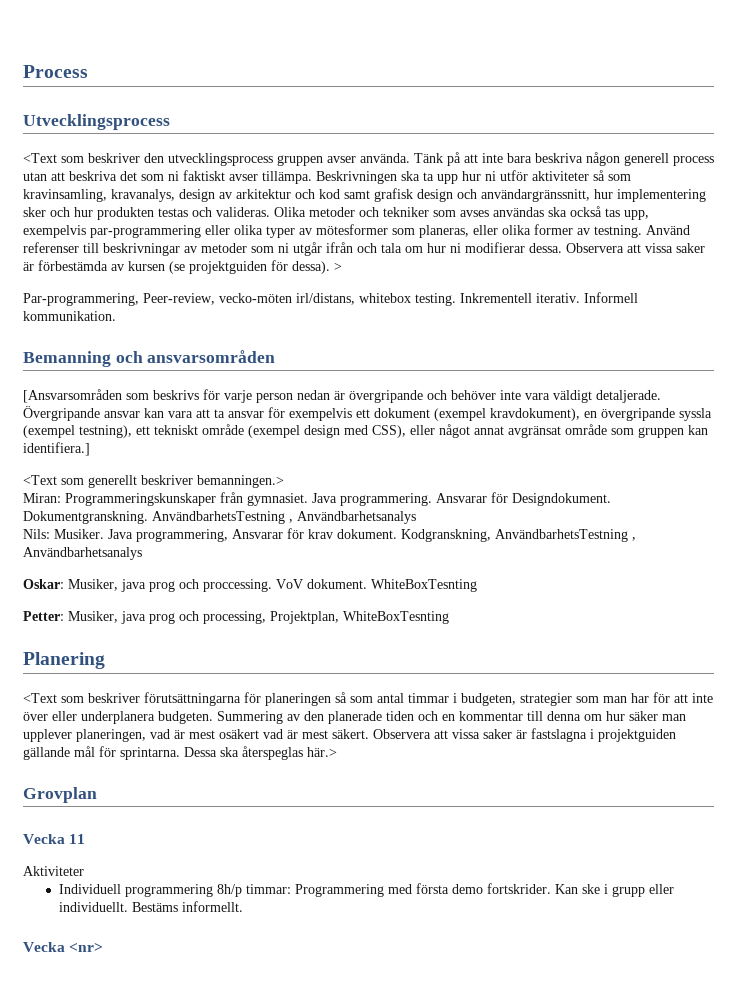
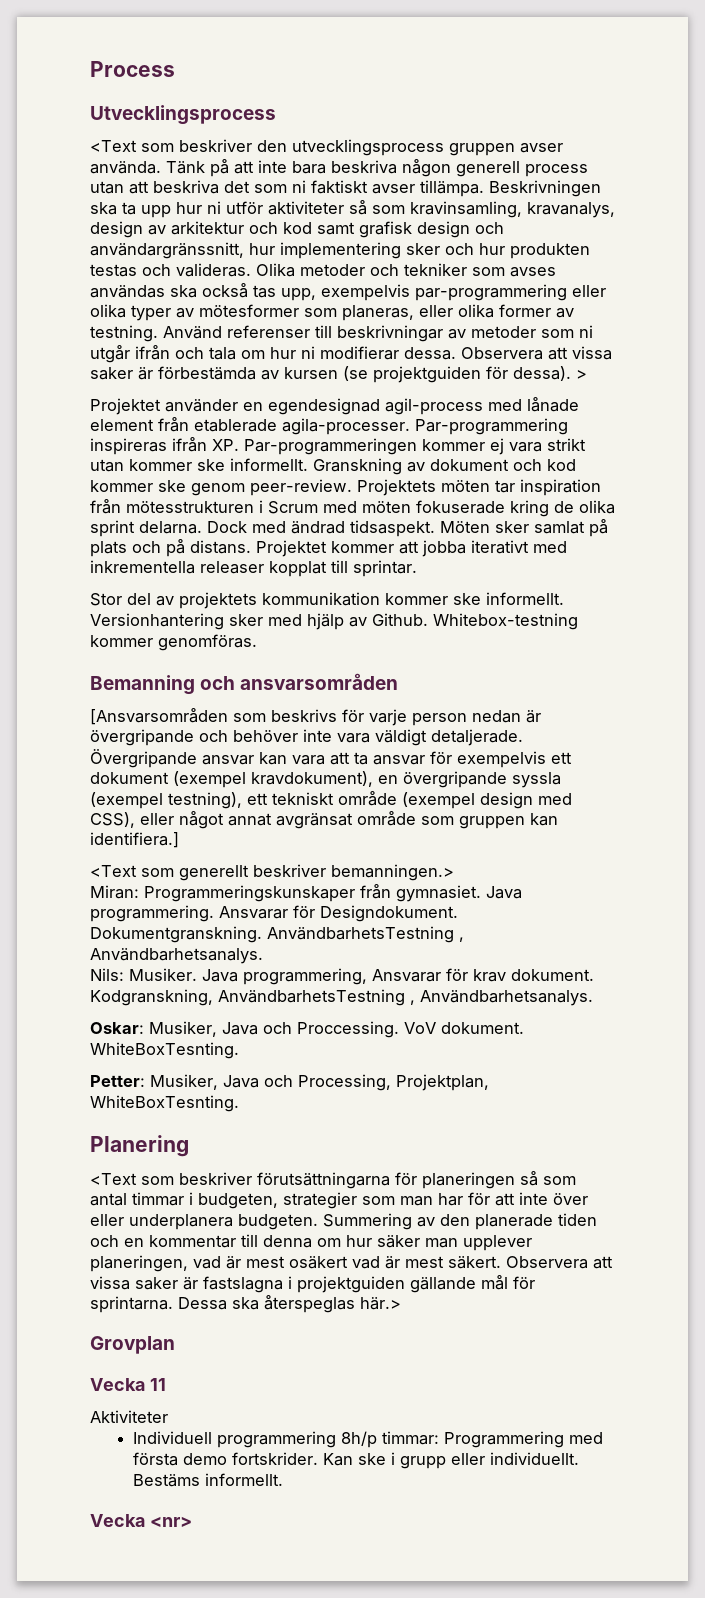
[23,292,638,306] [23,311,116,321] Par-programmering, Peer-review, vecko-möten irl/distans, whitebox testing. Inkrementell iterativ. Informell kommunikation. -> [90,397,579,415] [90,417,568,435] [90,437,586,455] [90,458,576,475] [90,479,601,496] [90,499,615,517] [90,519,608,537] [90,539,567,557] [90,560,417,577] [90,592,564,609] [90,613,578,630] [90,634,257,651] Projektet använder en egendesignad agil-process med lånade element från etablerade agila-processer. Par-programmering inspireras ifrån XP. Par-programmeringen kommer ej vara strikt utan kommer ske informellt. Granskning av dokument och kod kommer ske genom peer-review. Projektets möten tar inspiration från mötesstrukturen i Scrum med möten fokuserade kring de olika sprint delarna. Dock med ändrad tidsaspekt. Möten sker samlat på plats och på distans. Projektet kommer att jobba iterativt med inkrementella releaser kopplat till sprintar. // Stor del av projektets kommunikation kommer ske informellt. Versionhantering sker med hjälp av Github. Whitebox-testning kommer genomföras.
[297,511,416,524] Användbarhetsanalys -> [90,948,263,964] Användbarhetsanalys.
[23,547,142,560] Användbarhetsanalys -> [420,990,593,1006] Användbarhetsanalys.
[121,579,272,592] java prog och proccessing. -> [222,1021,399,1038] Java och Proccessing.
[371,579,477,592] WhiteBoxTesnting -> [90,1042,239,1059] WhiteBoxTesnting.
[121,611,449,624] java prog och processing, Projektplan, WhiteBoxTesnting -> [223,1074,489,1091] [90,1095,239,1112] Java och Processing, Projektplan, WhiteBoxTesnting.

